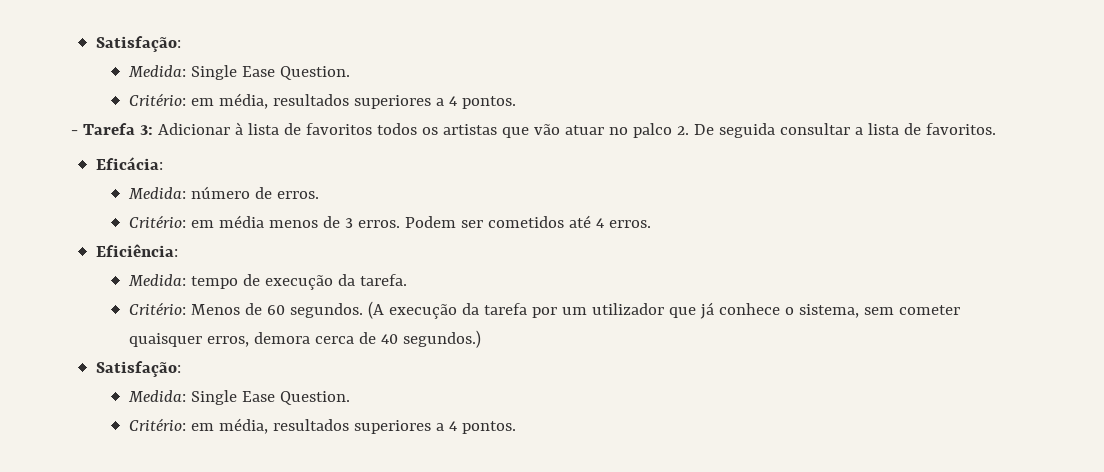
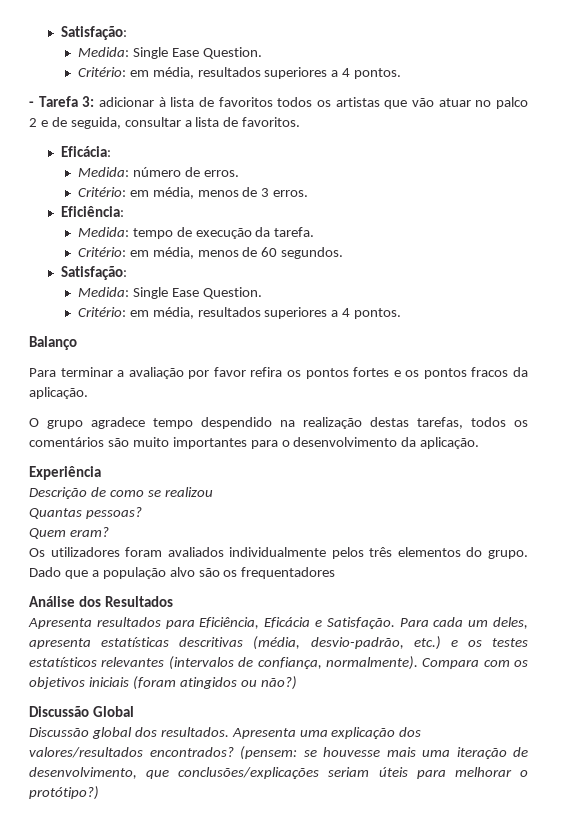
[158,123,231,135] Adicionar -> [99,97,154,107] adicionar
[677,123,776,138] 2. De seguida -> [29,117,121,129] 2 e de seguida,
[218,215,264,228] média -> [152,187,194,199] média,
[404,215,651,228] Podem ser cometidos até 4 erros. -> (309, 193) none
[190,304,240,315] Menos -> [129,247,239,259] em média, menos
[367,301,960,319] [128,330,481,348] (A execução da tarefa por um utilizador que já conhece o sistema, sem cometer quaisquer erros, demora cerca de 40 segundos.) -> (344, 253) none
(516, 427) none -> [29,336,77,350] [29,367,528,379] [29,387,88,399] [29,417,528,429] [29,437,480,449] [29,466,101,480] [29,487,213,499] [29,507,142,519] [29,527,109,539] [29,547,528,559] [29,567,336,579] [29,596,173,607] [28,617,529,629] [29,636,528,650] [29,656,528,670] [29,676,297,690] [29,706,134,717] [29,727,422,739] [29,746,528,760] [29,767,529,779] [29,786,99,800] // Balanço // Para terminar a avaliação por favor refira os pontos fortes e os pontos fracos da aplicação. // O grupo agradece tempo despendido na realização destas tarefas, todos os comentários são muito importantes para o desenvolvimento da aplicação. // Experiência // Descrição de como se realizou // Quantas pessoas? // Quem eram? // Os utilizadores foram avaliados individualmente pelos três elementos do grupo. Dado que a população alvo são os frequentadores // Análise dos Resultados // Apresenta resultados para Eficiência, Eficácia e Satisfação. Para cada um deles, apresenta estatísticas descritivas (média, desvio-padrão, etc.) e os testes estatísticos relevantes (intervalos de confiança, normalmente). Compara com os objetivos iniciais (foram atingidos ou não?) // Discussão Global // Discussão global dos resultados. Apresenta uma explicação dos valores/resultados encontrados? (pensem: se houvesse mais uma iteração de desenvolvimento, que conclusões/explicações seriam úteis para melhorar o protótipo?)

